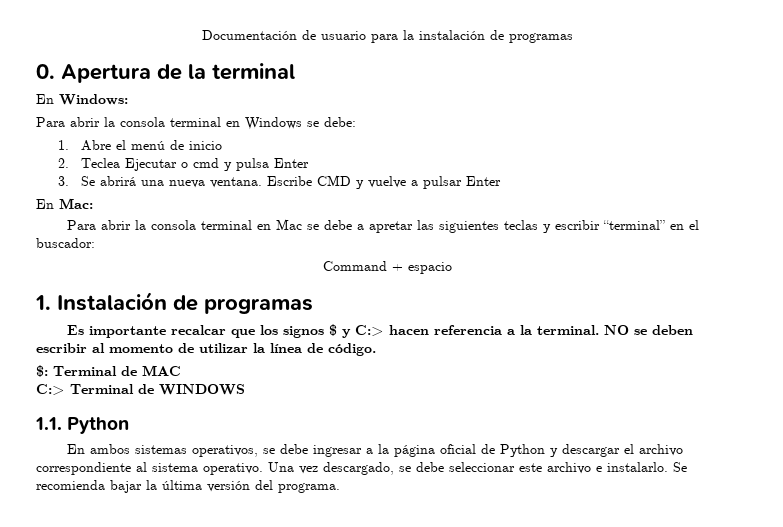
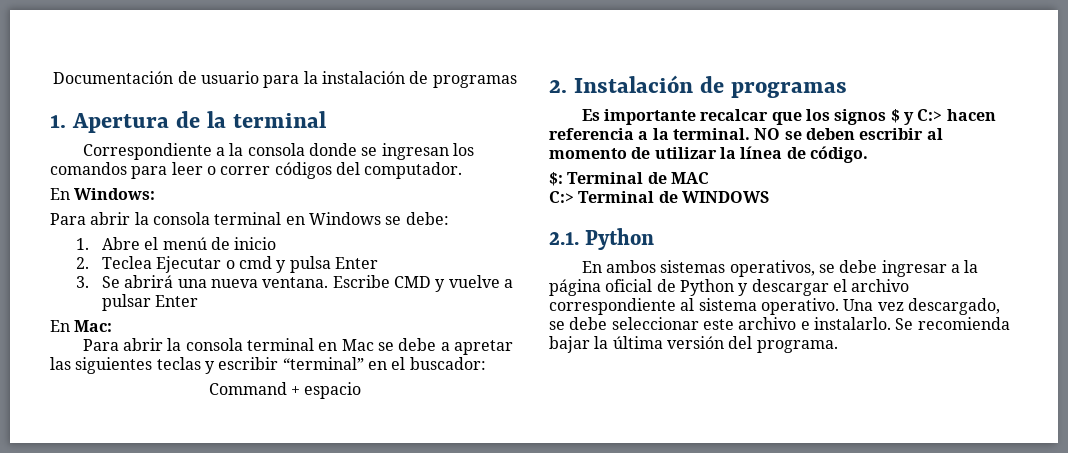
[36,64,55,79] 0. -> [50,115,66,128] 1.
(295, 71) none -> [82,143,474,160] [50,162,463,179] // Correspondiente a la consola donde se ingresan los comandos para leer o correr códigos del computador.
[35,295,51,310] 1. -> [549,80,567,93] 2.
[35,417,62,430] 1.1. -> [549,232,579,245] 2.1.

